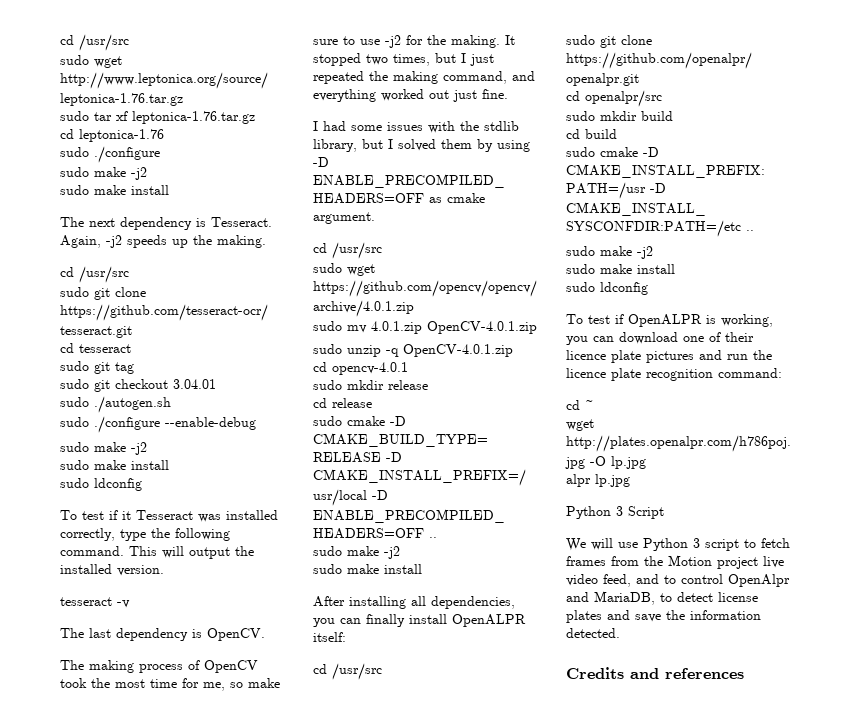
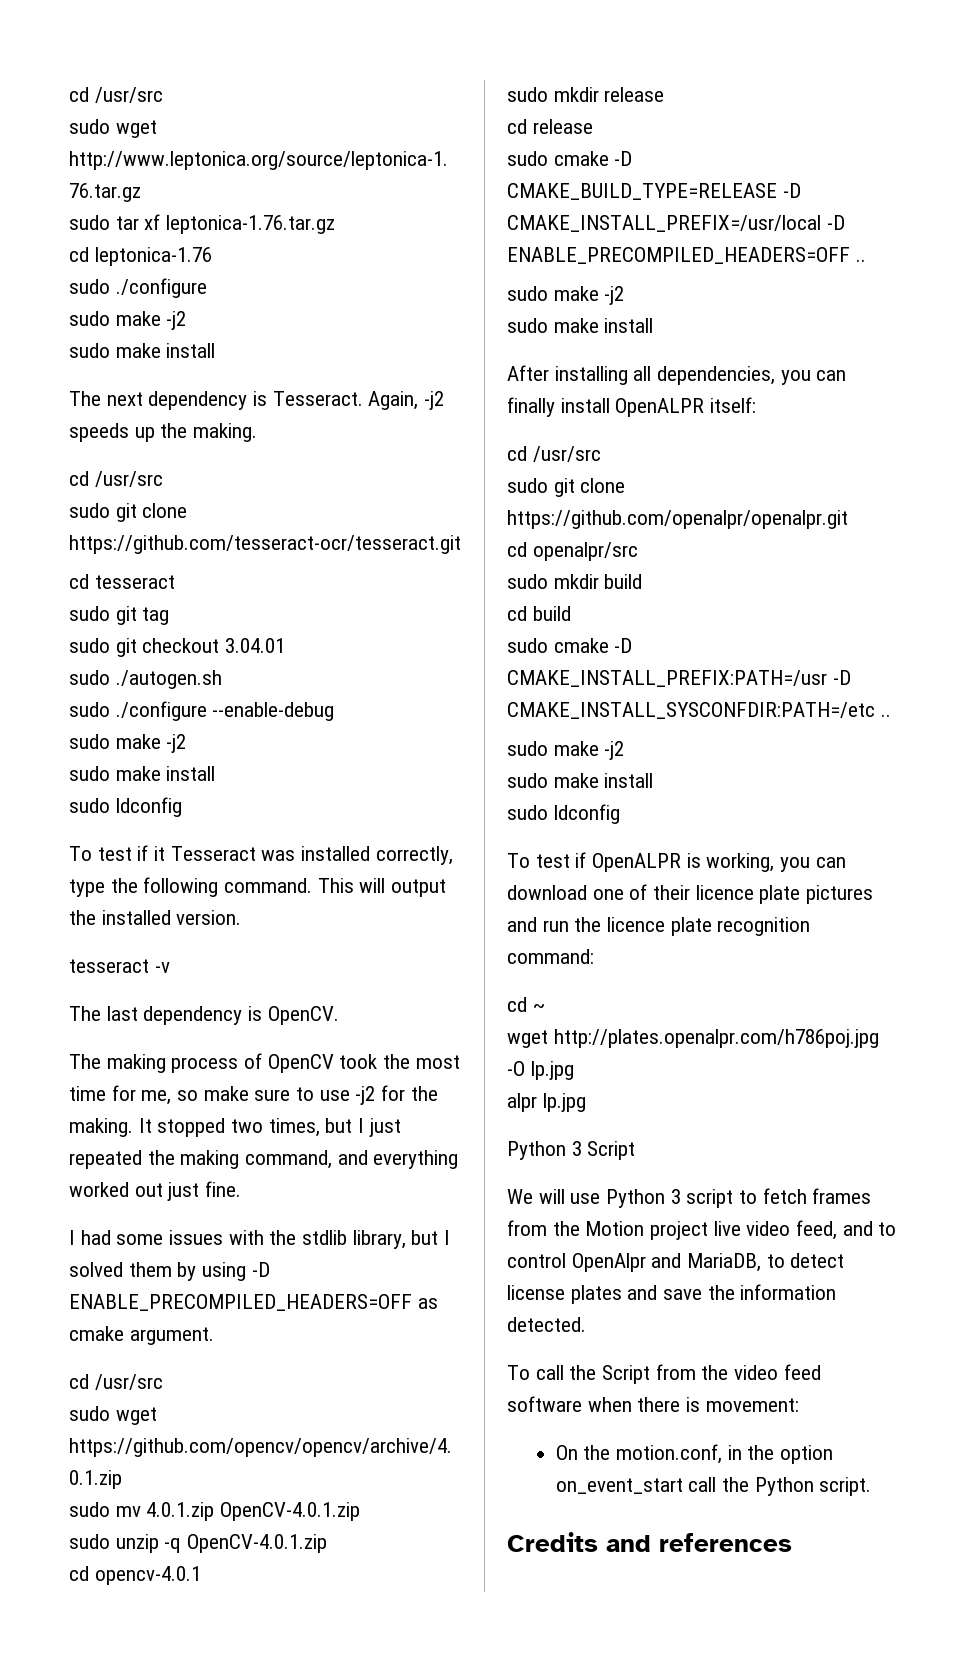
(620, 633) none -> [507,1364,821,1384] [507,1396,799,1412] [555,1444,834,1464] [555,1477,872,1496] // To call the Script from the video feed software when there is movement: // On the motion.conf, in the option on_event_start call the Python script.

